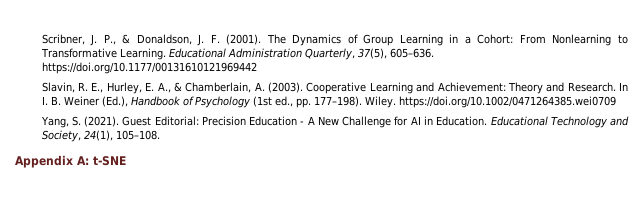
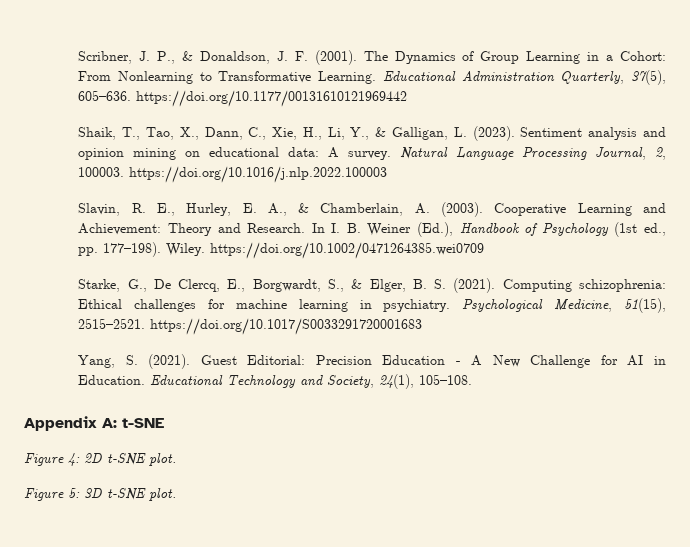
(257, 68) none -> [78,126,666,141] [78,147,666,160] [78,166,388,183] // Shaik, T., Tao, X., Dann, C., Xie, H., Li, Y., & Galligan, L. (2023). Sentiment analysis and opinion mining on educational data: A survey. Natural Language Processing Journal, 2, 100003. https://doi.org/10.1016/j.nlp.2022.100003
(616, 102) none -> [78,278,666,293] [78,298,666,313] [78,318,423,335] // Starke, G., De Clercq, E., Borgwardt, S., & Elger, B. S. (2021). Computing schizophrenia: Ethical challenges for machine learning in psychiatry. Psychological Medicine, 51(15), 2515–2521. https://doi.org/10.1017/S0033291720001683
(126, 161) none -> [24,453,176,466] [24,488,176,501] // Figure 4: 2D t-SNE plot. // Figure 5: 3D t-SNE plot.

